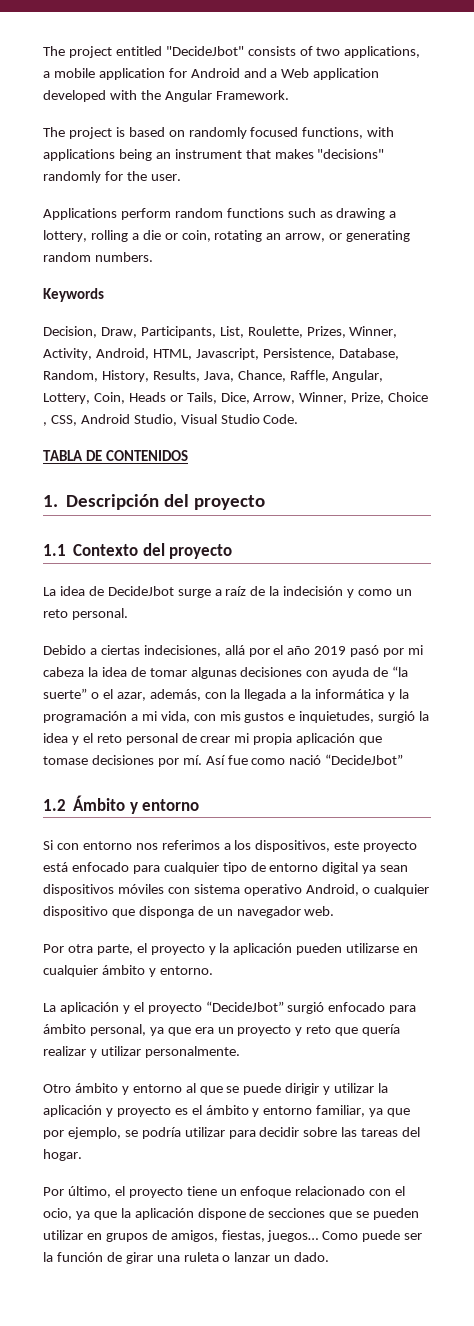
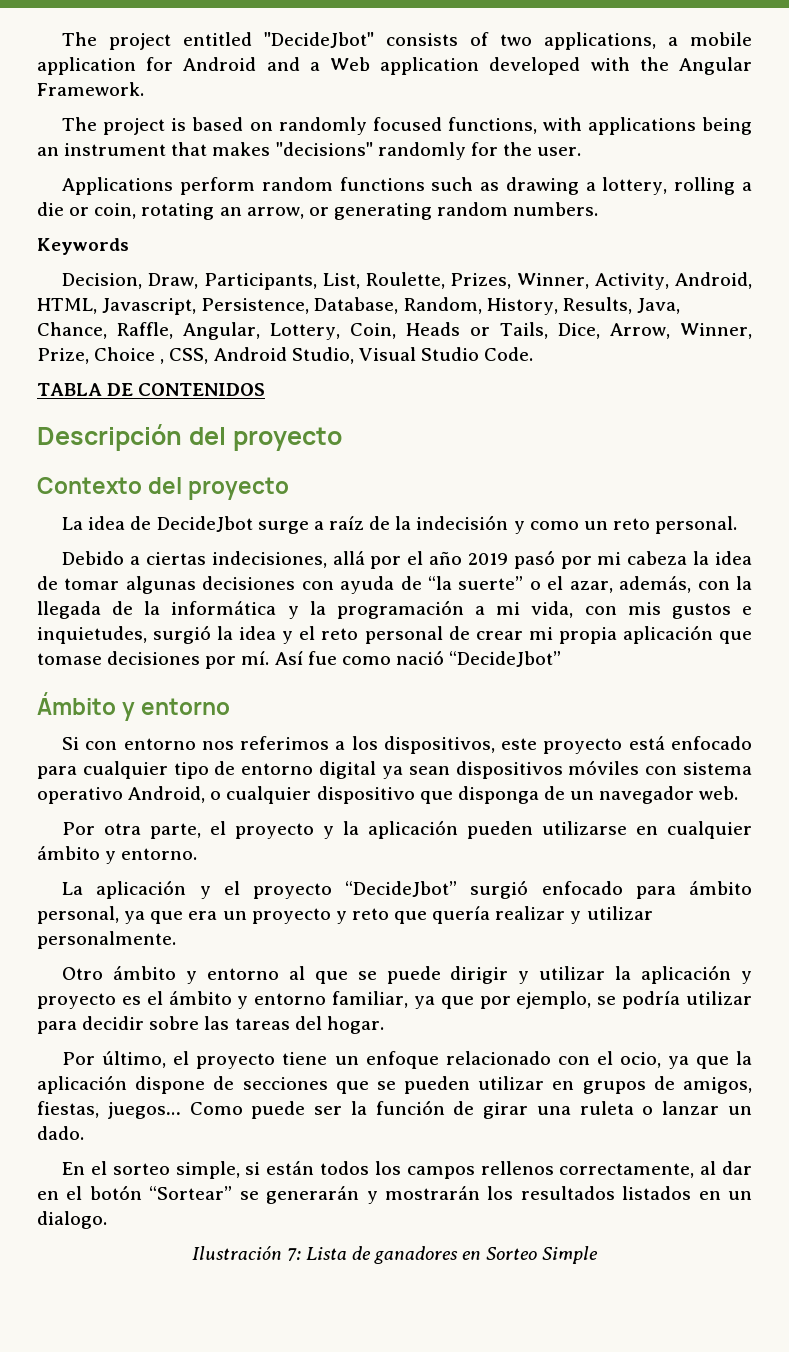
[43,495,58,507] 1. -> (266, 389) none
[43,544,66,556] 1.1 -> (342, 439) none
[290,692,298,699] a -> [112,601,134,615] de
[43,799,66,811] 1.2 -> (562, 659) none
(330, 1257) none -> [62,1161,753,1179] [37,1185,752,1204] [37,1211,107,1229] [191,1246,599,1264] // En el sorteo simple, si están todos los campos rellenos correctamente, al dar en el botón “Sortear” se generarán y mostrarán los resultados listados en un dialogo. // Ilustración 7: Lista de ganadores en Sorteo Simple

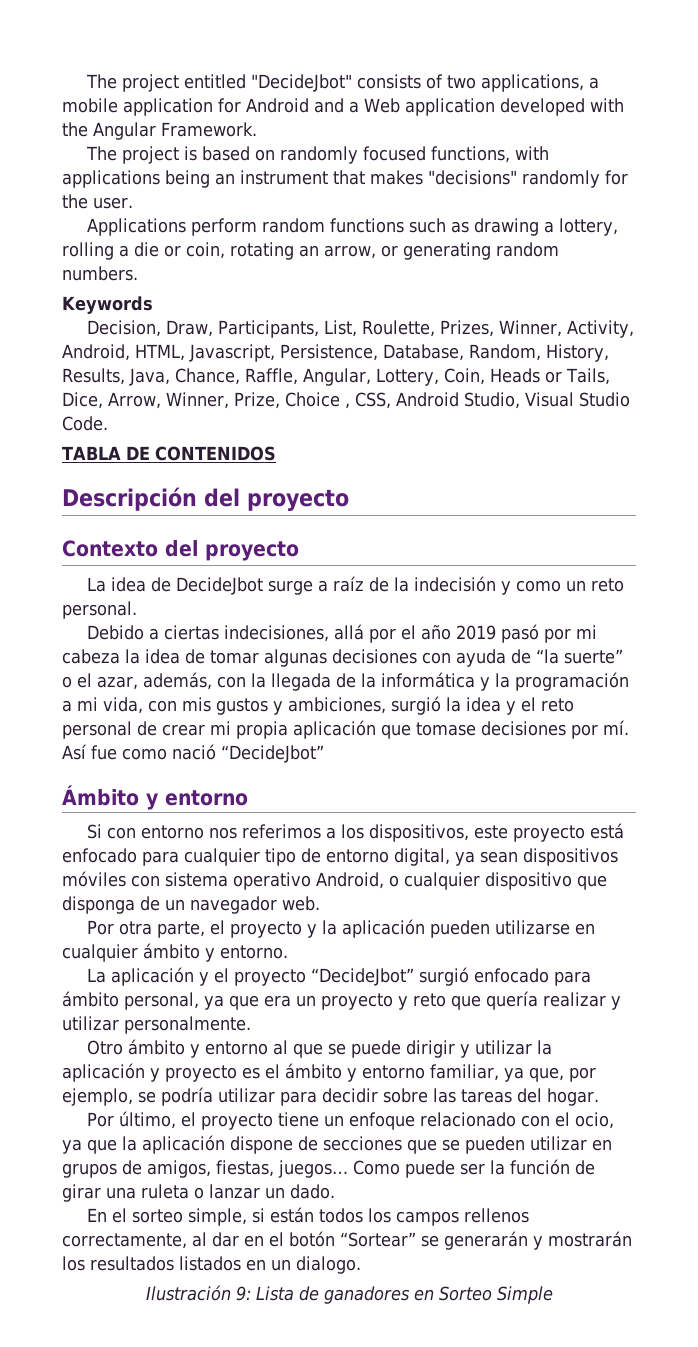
[742,606,752,615] [37,626,147,644] e inquietudes, -> [273,697,386,715] y ambiciones,
[319,761,377,779] digital -> [394,848,450,866] digital,
[440,996,474,1009] que -> [529,1067,564,1082] que,
[286,1248,301,1261] 7: -> [235,1286,251,1301] 9:

